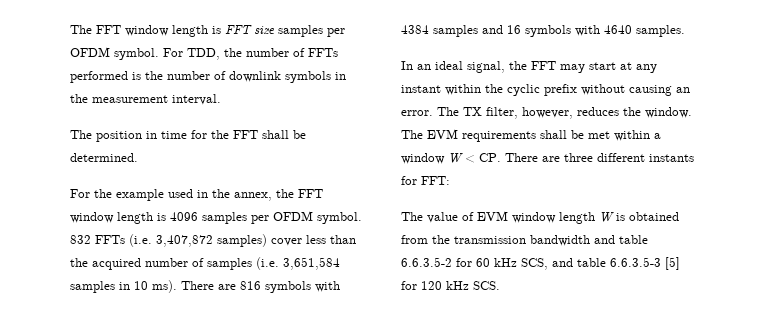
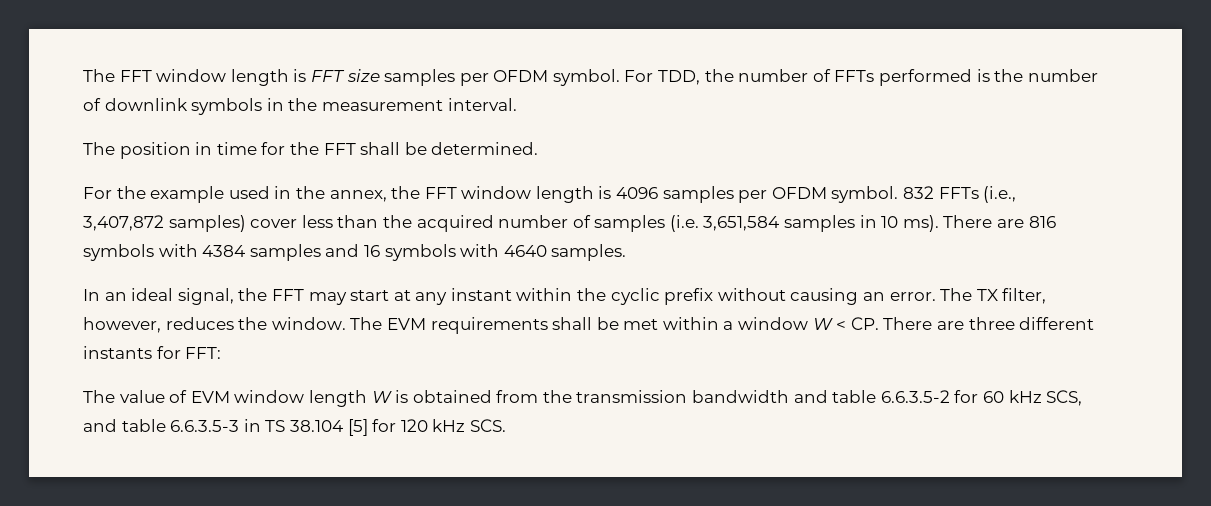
[129,234,152,247] (i.e. -> [983,186,1017,203] (i.e.,
(661, 262) none -> [243,419,343,432] in TS 38.104

